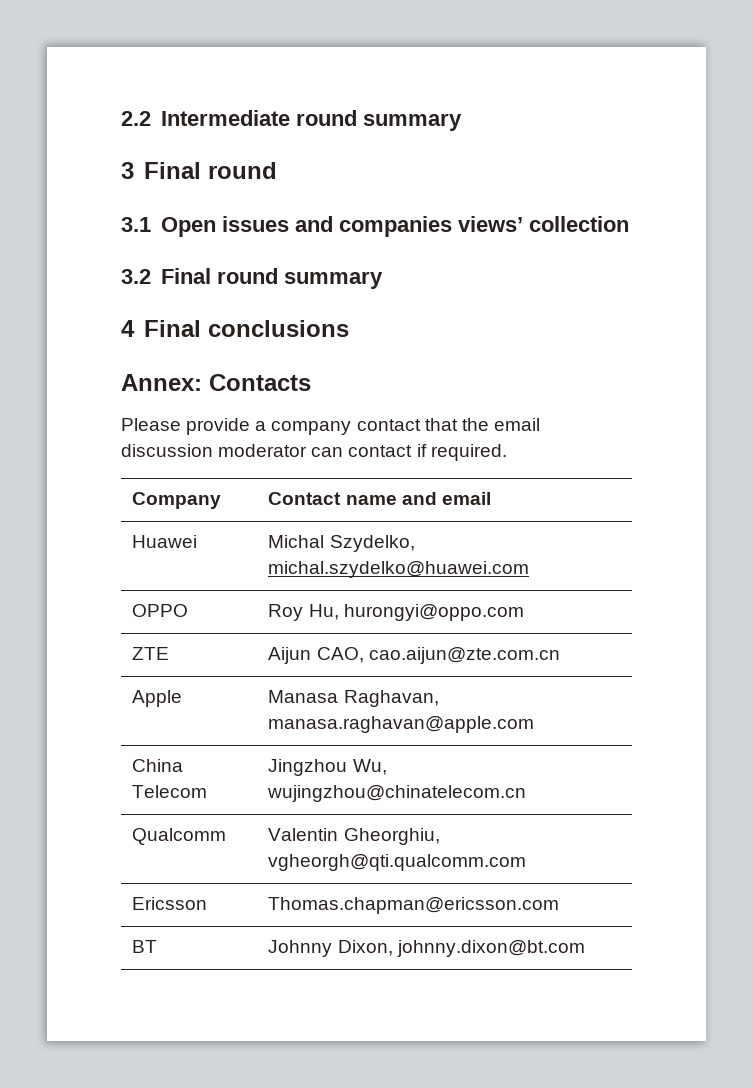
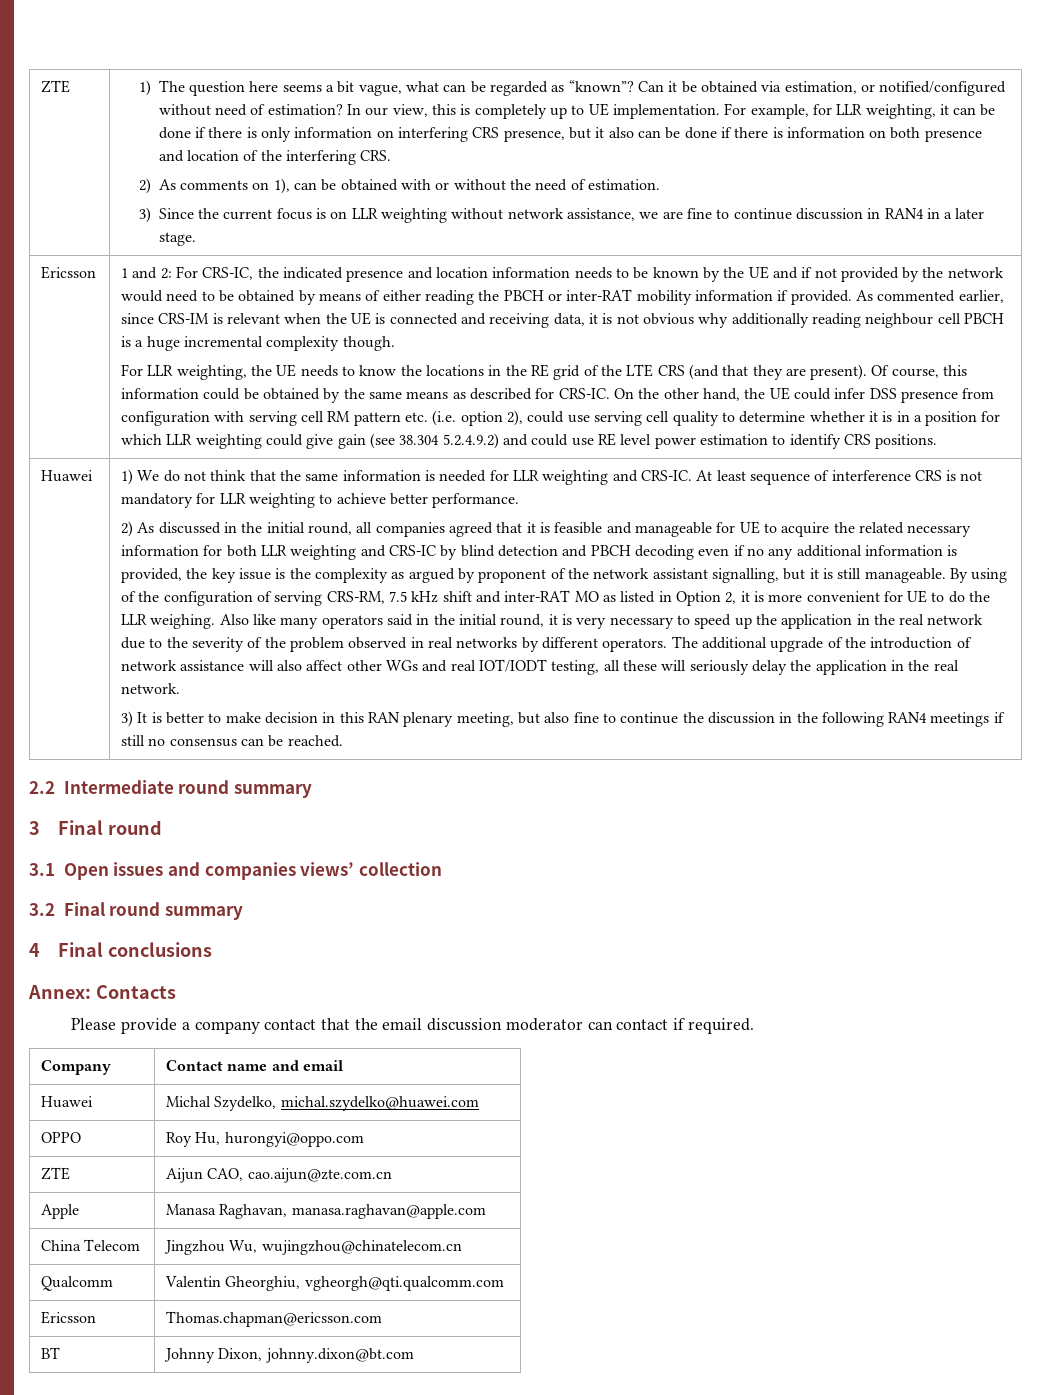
(121, 118) none -> [41,80,71,93] [138,80,1007,96] [158,103,996,119] [158,127,982,142] [158,150,392,165] [138,178,660,194] [138,207,985,223] [158,232,196,246] [41,266,97,279] [121,266,1004,282] [121,289,1004,305] [121,312,1004,328] [121,336,395,351] [121,364,968,380] [121,387,995,403] [121,410,1001,426] [121,433,938,449] [41,470,94,482] [121,469,983,485] [121,493,520,508] [121,521,972,537] [121,545,958,560] [121,568,1008,583] [121,590,991,606] [121,614,984,629] [121,636,972,652] [121,659,959,675] [121,683,181,694] [121,711,1005,727] [121,735,343,747] ZTE | 1) The question here seems a bit vague, what can be regarded as “known”? Can it be obtained via estimation, or notified/configured without need of estimation? In our view, this is completely up to UE implementation. For example, for LLR weighting, it can be done if there is only information on interfering CRS presence, but it also can be done if there is information on both presence and location of the interfering CRS. // 2) As comments on 1), can be obtained with or without the need of estimation. // 3) Since the current focus is on LLR weighting without network assistance, we are fine to continue discussion in RAN4 in a later stage. // Ericsson | 1 and 2: For CRS-IC, the indicated presence and location information needs to be known by the UE and if not provided by the network would need to be obtained by means of either reading the PBCH or inter-RAT mobility information if provided. As commented earlier, since CRS-IM is relevant when the UE is connected and receiving data, it is not obvious why additionally reading neighbour cell PBCH is a huge incremental complexity though. // For LLR weighting, the UE needs to know the locations in the RE grid of the LTE CRS (and that they are present). Of course, this information could be obtained by the same means as described for CRS-IC. On the other hand, the UE could infer DSS presence from configuration with serving cell RM pattern etc. (i.e. option 2), could use serving cell quality to determine whether it is in a position for which LLR weighting could give gain (see 38.304 5.2.4.9.2) and could use RE level power estimation to identify CRS positions. // Huawei | 1) We do not think that the same information is needed for LLR weighting and CRS-IC. At least sequence of interference CRS is not mandatory for LLR weighting to achieve better performance. // 2) As discussed in the initial round, all companies agreed that it is feasible and manageable for UE to acquire the related necessary information for both LLR weighting and CRS-IC by blind detection and PBCH decoding even if no any additional information is provided, the key issue is the complexity as argued by proponent of the network assistant signalling, but it is still manageable. By using of the configuration of serving CRS-RM, 7.5 kHz shift and inter-RAT MO as listed in Option 2, it is more convenient for UE to do the LLR weighing. Also like many operators said in the initial round, it is very necessary to speed up the application in the real network due to the severity of the problem observed in real networks by different operators. The additional upgrade of the introduction of network assistance will also affect other WGs and real IOT/IODT testing, all these will seriously delay the application in the real network. // 3) It is better to make decision in this RAN plenary meeting, but also fine to continue the discussion in the following RAN4 meetings if still no consensus can be reached. //

